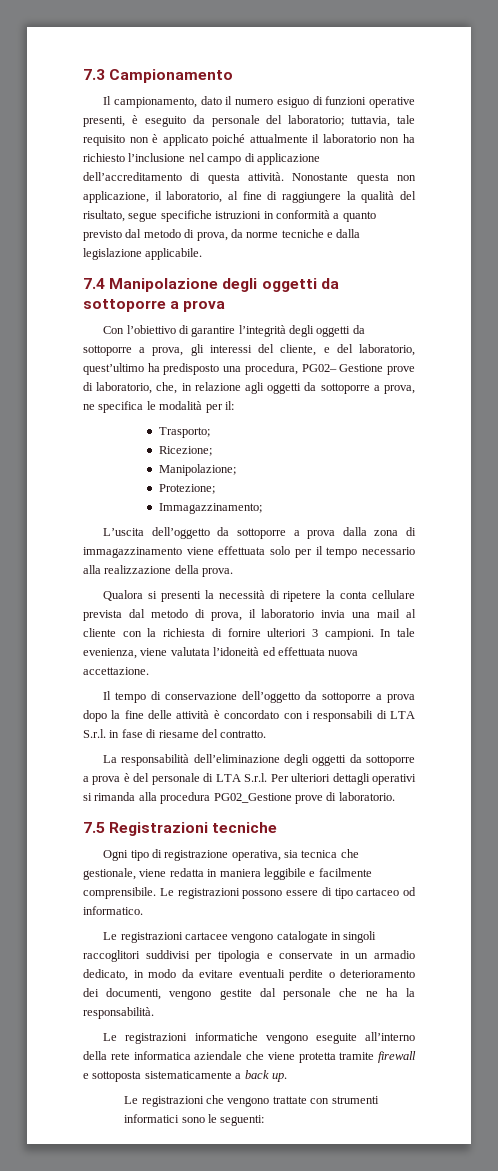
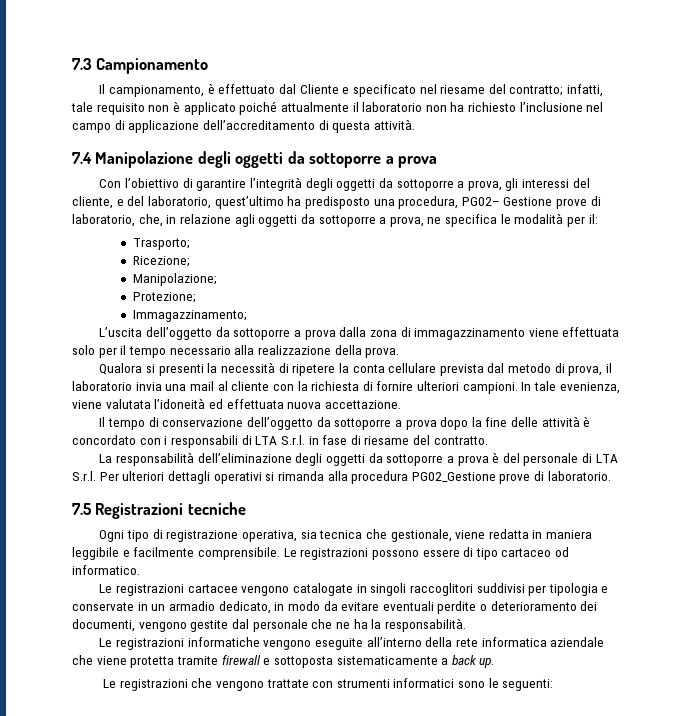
[200,96,415,108] [83,115,391,127] dato il numero esiguo di funzioni operative presenti, è eseguito da personale del laboratorio; tuttavia, -> [207,83,604,97] è effettuato dal Cliente e specificato nel riesame del contratto; infatti,
[292,173,416,184] [83,191,417,203] [83,210,376,222] [83,229,361,241] [83,248,203,260] Nonostante questa non applicazione, il laboratorio, al fine di raggiungere la qualità del risultato, segue specifiche istruzioni in conformità a quanto previsto dal metodo di prova, da norme tecniche e dalla legislazione applicabile. -> (415, 124) none
[311,629,318,637] 3 -> (460, 386) none

